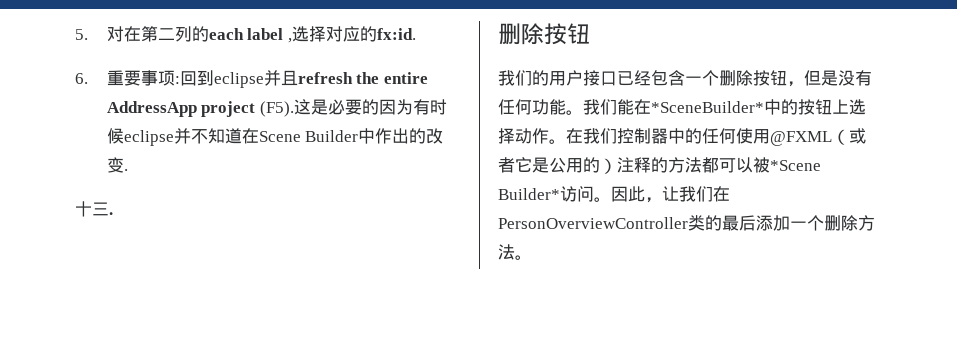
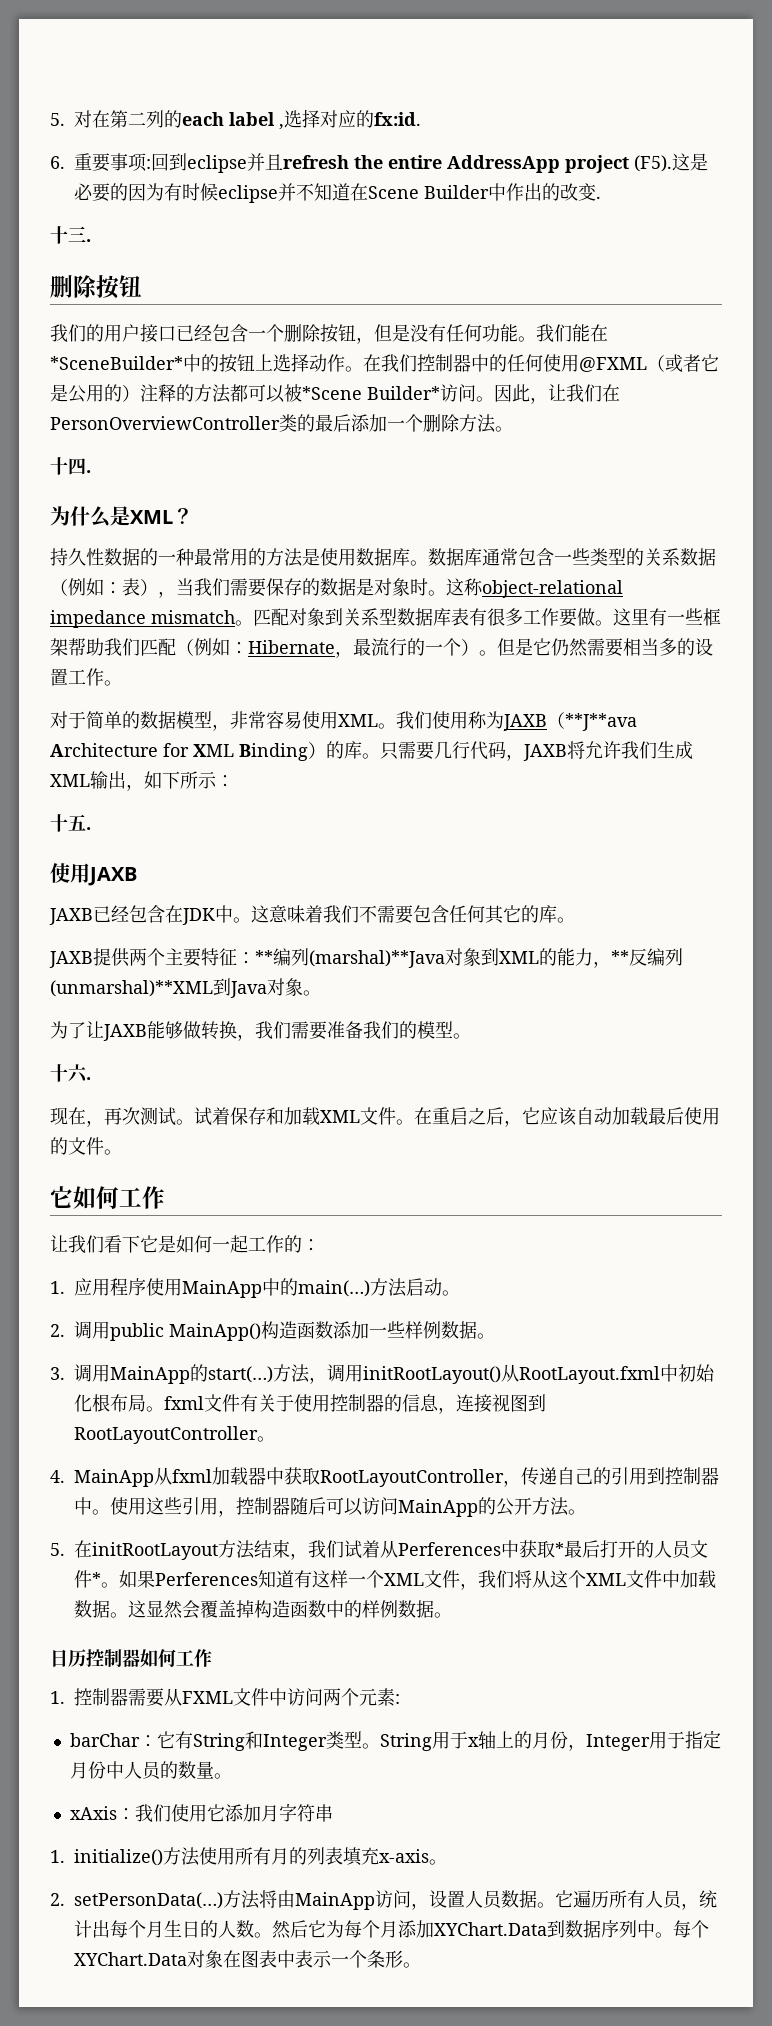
(532, 257) none -> [50,457,91,475] [50,506,193,528] [50,548,716,567] [50,578,623,598] [50,608,721,628] [50,638,713,658] [50,668,122,686] [50,711,637,731] [50,741,693,761] [50,771,234,791] [50,814,91,832] [50,863,137,886] [49,905,575,925] [49,948,683,968] [50,978,321,998] [50,1021,471,1041] [50,1064,91,1083] [50,1107,720,1127] [50,1137,122,1155] [50,1186,165,1209] [50,1235,320,1253] [50,1278,460,1298] [50,1321,495,1341] [50,1364,715,1384] [74,1394,546,1414] [74,1426,275,1444] [50,1467,719,1487] [74,1497,586,1517] [50,1540,708,1560] [74,1570,716,1590] [74,1600,452,1619] [50,1649,212,1667] [50,1688,400,1707] [69,1730,721,1751] [69,1761,232,1780] [69,1803,333,1822] [50,1847,447,1866] [50,1890,717,1910] [74,1920,709,1939] [74,1950,421,1968] // 十四. // 为什么是XML？ // 持久性数据的一种最常用的方法是使用数据库。数据库通常包含一些类型的关系数据（例如：表），当我们需要保存的数据是对象时。这称object-relational impedance mismatch。匹配对象到关系型数据库表有很多工作要做。这里有一些框架帮助我们匹配（例如：Hibernate，最流行的一个）。但是它仍然需要相当多的设置工作。 // 对于简单的数据模型，非常容易使用XML。我们使用称为JAXB（**J**ava Architecture for XML Binding）的库。只需要几行代码，JAXB将允许我们生成XML输出，如下所示： // 十五. // 使用JAXB // JAXB已经包含在JDK中。这意味着我们不需要包含任何其它的库。 // JAXB提供两个主要特征：**编列(marshal)**Java对象到XML的能力，**反编列(unmarshal)**XML到Java对象。 // 为了让JAXB能够做转换，我们需要准备我们的模型。 // 十六. // 现在，再次测试。试着保存和加载XML文件。在重启之后，它应该自动加载最后使用的文件。 // 它如何工作 // 让我们看下它是如何一起工作的： // 1.应用程序使用MainApp中的main(…)方法启动。 // 2.调用public MainApp()构造函数添加一些样例数据。 // 3.调用MainApp的start(…)方法，调用initRootLayout()从RootLayout.fxml中初始化根布局。fxml文件有关于使用控制器的信息，连接视图到RootLayoutController。 // 4. MainApp从fxml加载器中获取RootLayoutController，传递自己的引用到控制器中。使用这些引用，控制器随后可以访问MainApp的公开方法。 // 5.在initRootLayout方法结束，我们试着从Perferences中获取*最后打开的人员文件*。如果Perferences知道有这样一个XML文件，我们将从这个XML文件中加载数据。这显然会覆盖掉构造函数中的样例数据。 // 日历控制器如何工作 // 1.控制器需要从FXML文件中访问两个元素: // barChar：它有String和Integer类型。String用于x轴上的月份，Integer用于指定月份中人员的数量。 // xAxis：我们使用它添加月字符串 // 1. initialize()方法使用所有月的列表填充x-axis。 // 2. setPersonData(…)方法将由MainApp访问，设置人员数据。它遍历所有人员，统计出每个月生日的人数。然后它为每个月添加XYChart.Data到数据序列中。每个XYChart.Data对象在图表中表示一个条形。

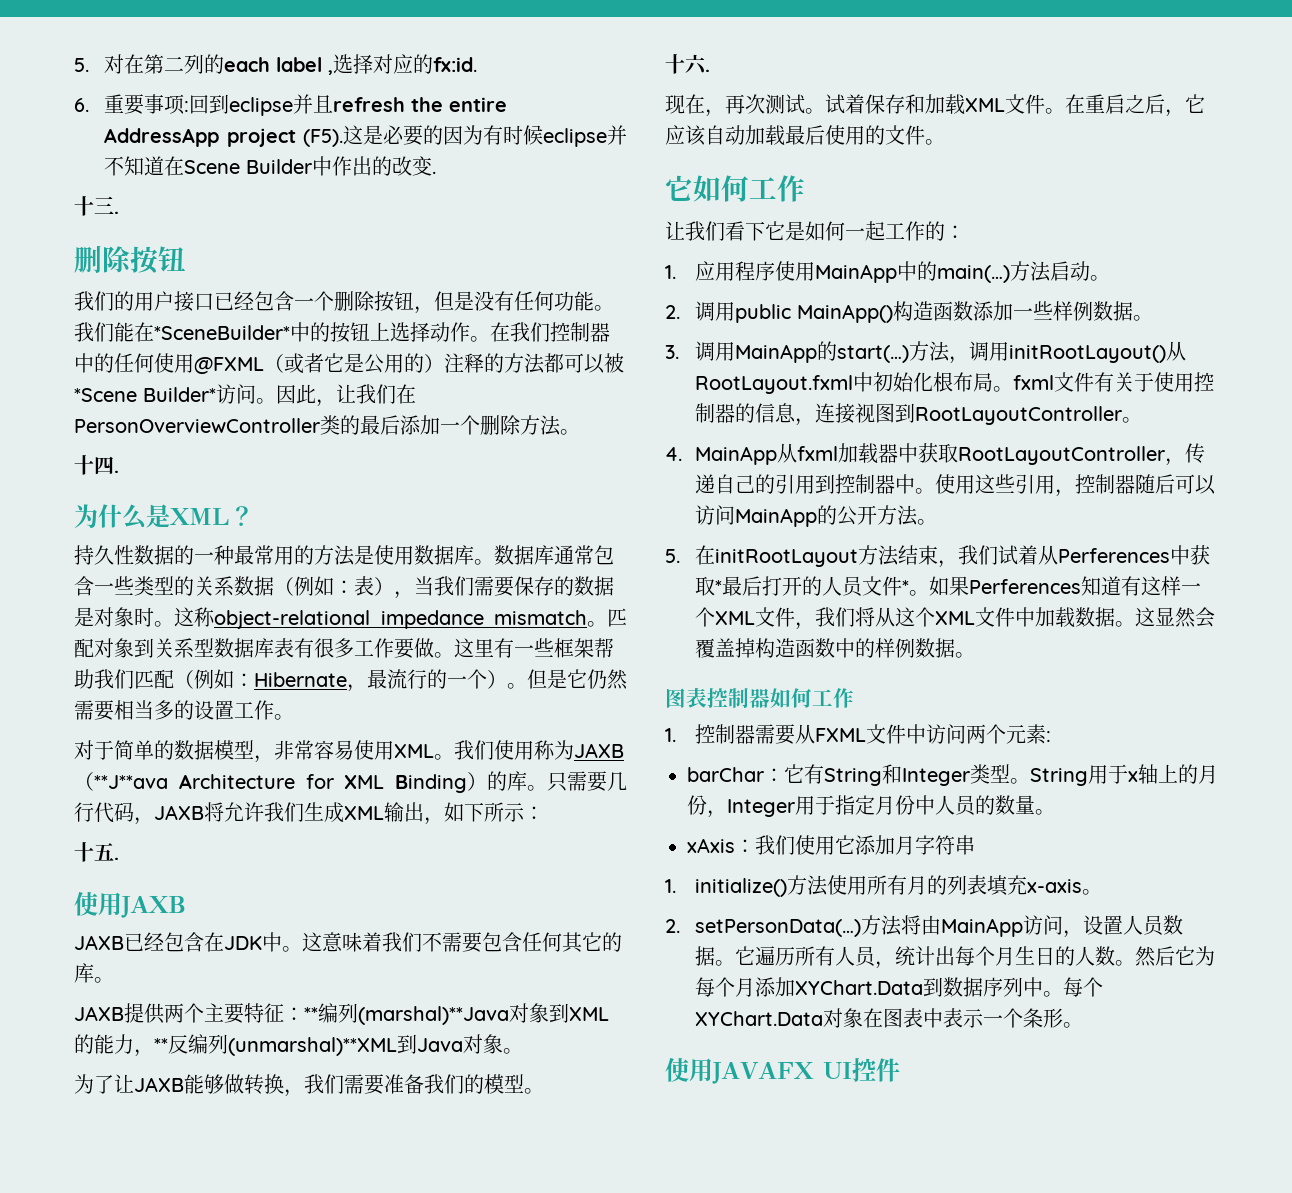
[50,1649,86,1667] 日历 -> [665,687,707,708] 图表
(421, 1965) none -> [665,1057,900,1084] // 使用JAVAFX UI控件

